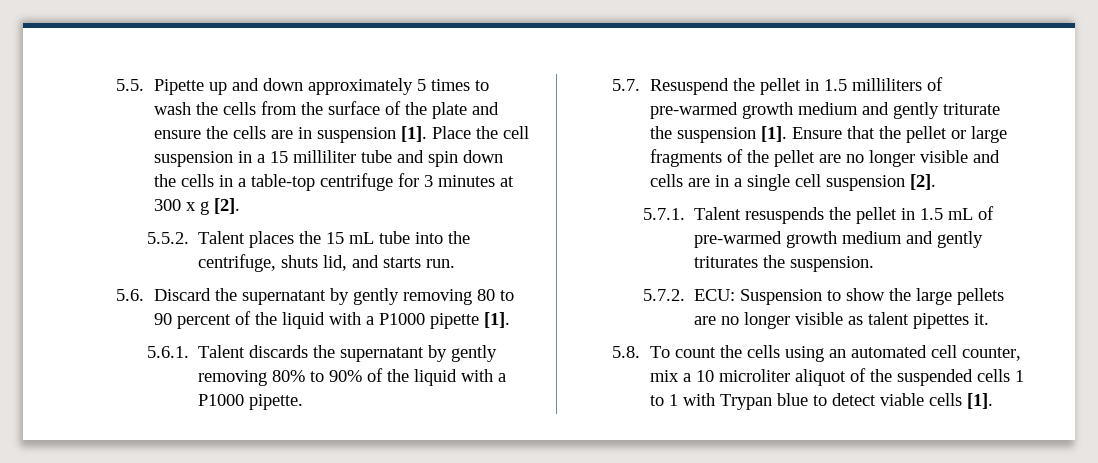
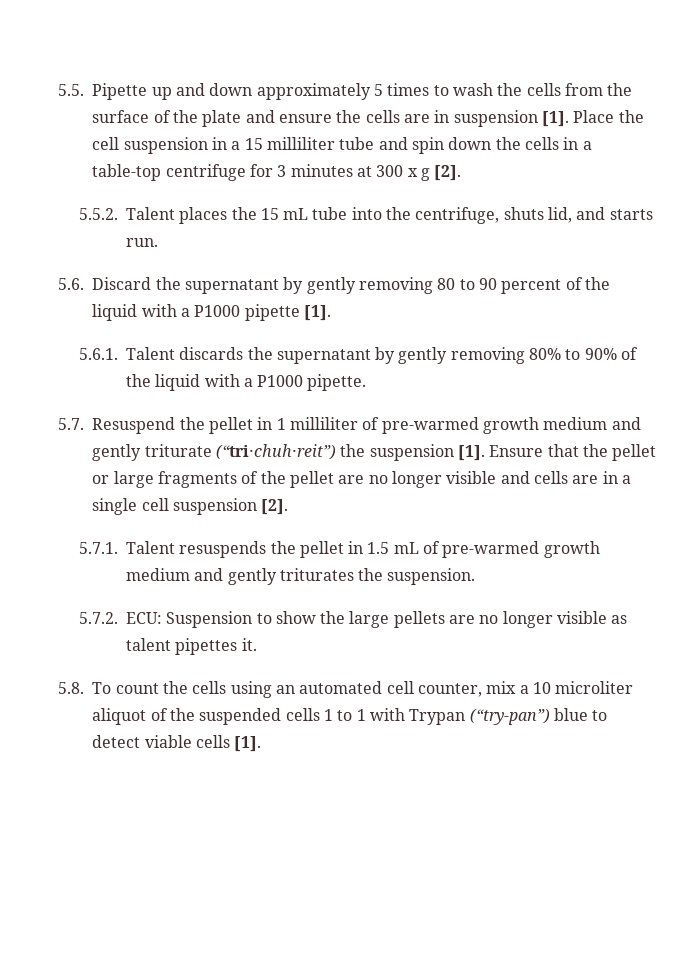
[823,78,922,91] 1.5 milliliters -> [276,417,359,430] 1 milliliter
(1000, 109) none -> [216,444,337,460] (“tri·chuh·reit”)
(772, 402) none -> [469,708,550,725] (“try-pan”)

